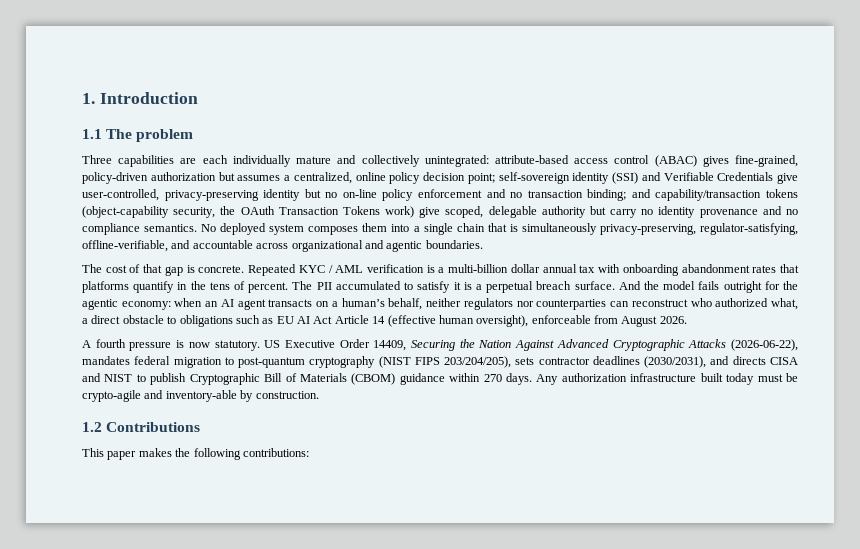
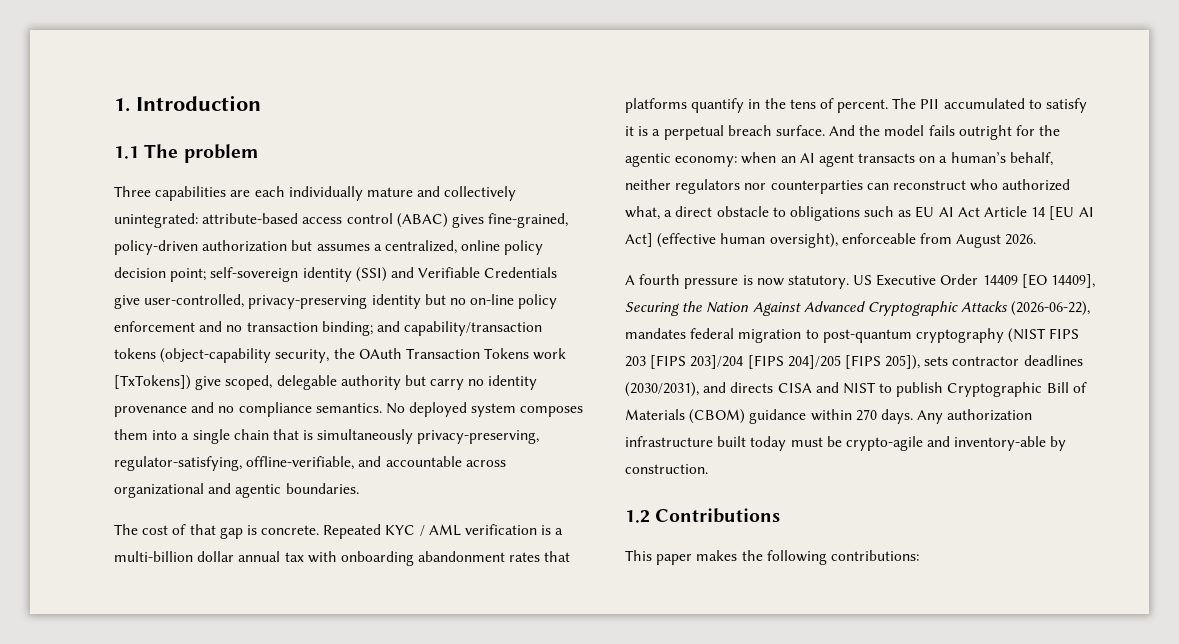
[385,206,415,218] work) -> [533,348,567,360] [114,375,191,390] work [TxTokens])
(386, 320) none -> [1049,206,1094,220] [625,233,653,247] [EU AI Act]
[373,340,407,351] 14409, -> [982,274,1096,288] 14409 [EO 14409],
[444,356,512,368] 203/204/205), -> [625,355,921,370] 203 [FIPS 203]/204 [FIPS 204]/205 [FIPS 205]),

